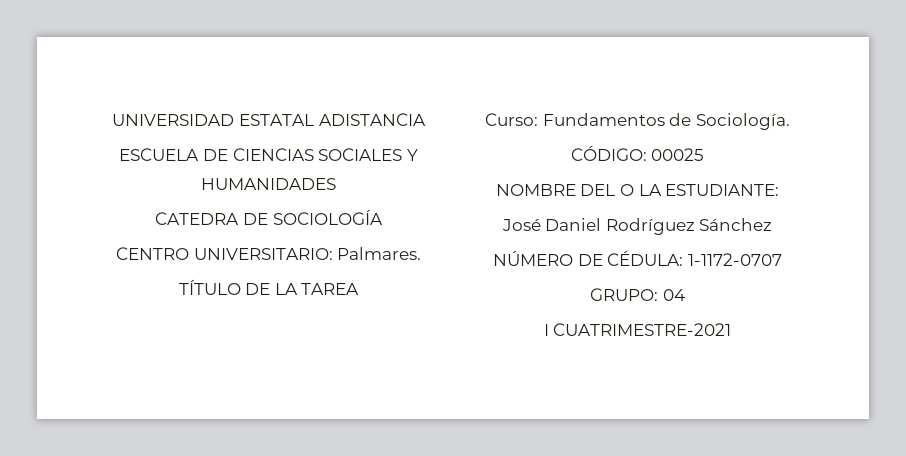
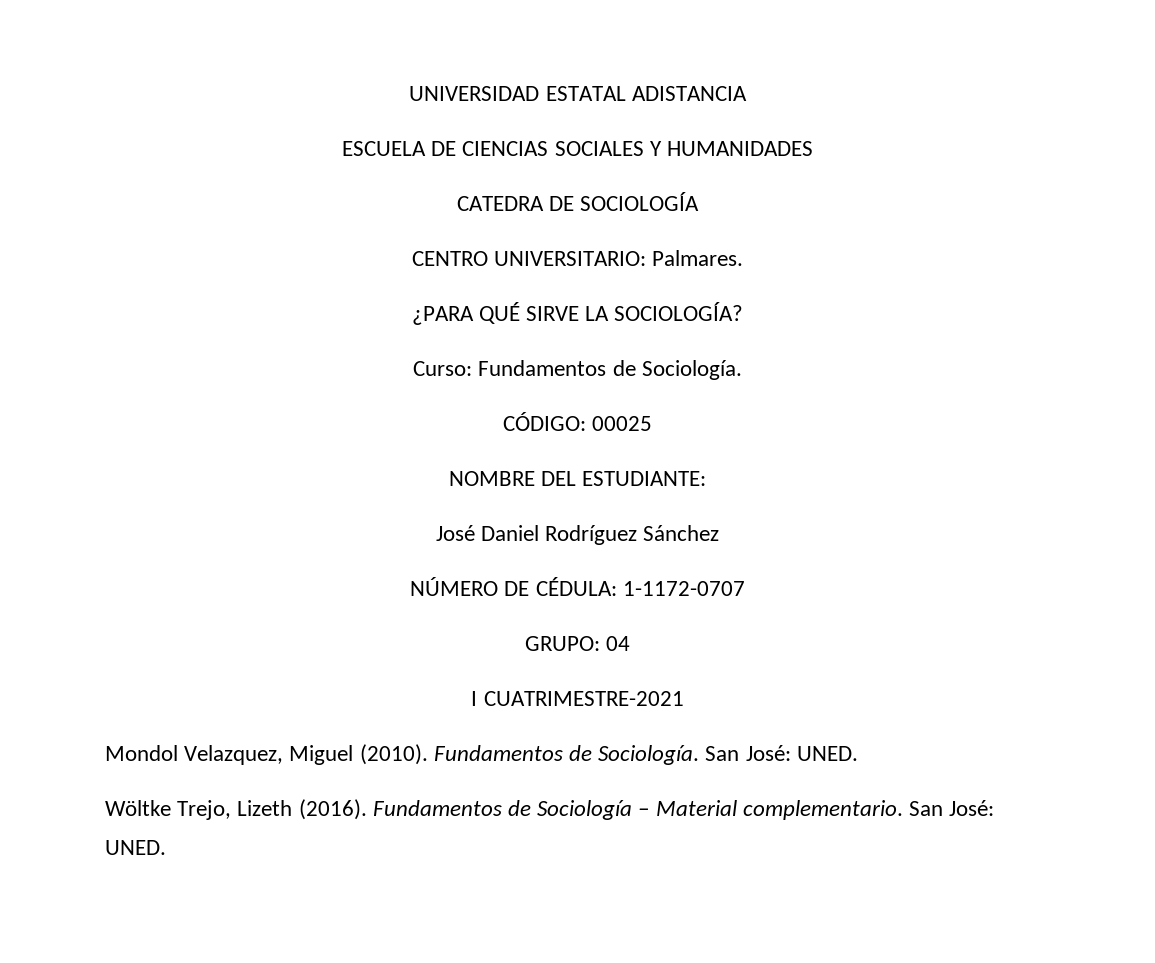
[178,279,360,295] TÍTULO DE LA TAREA -> [411,302,744,325] ¿PARA QUÉ SIRVE LA SOCIOLOGÍA?
[620,184,662,196] O LA -> (576, 478) none
(732, 329) none -> [105,744,858,765] [105,799,995,820] [105,840,166,855] // Mondol Velazquez, Miguel (2010). Fundamentos de Sociología. San José: UNED. // Wöltke Trejo, Lizeth (2016). Fundamentos de Sociología – Material complementario. San José: UNED.

